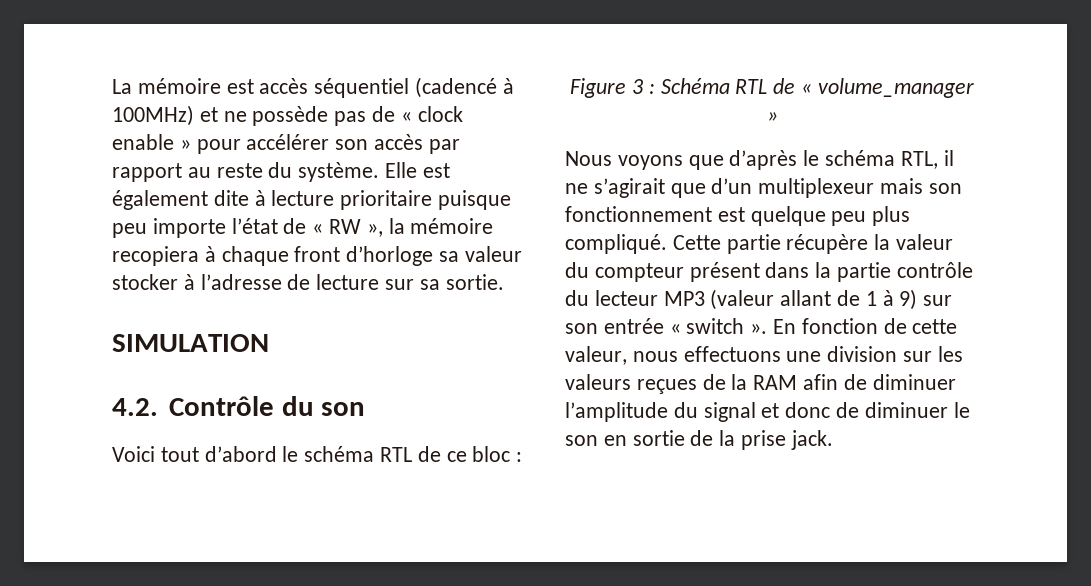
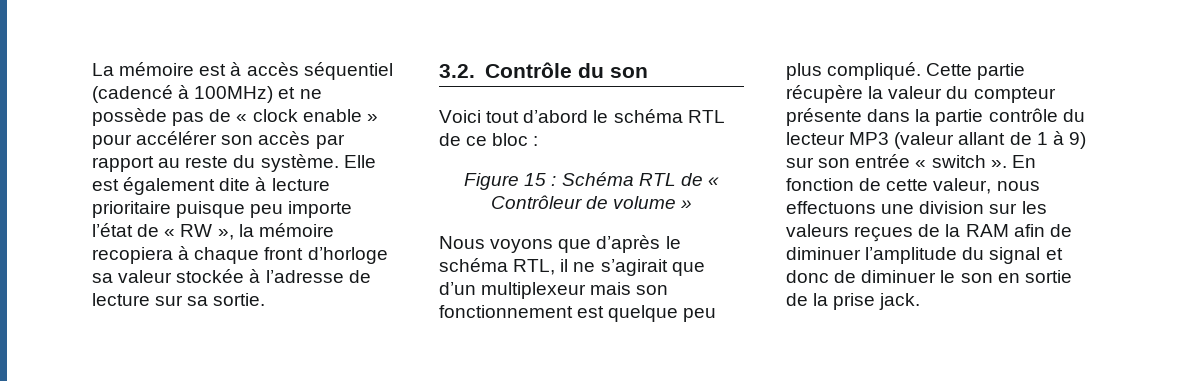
(254, 86) none -> [230,62,242,76] à
[112,274,178,290] stocker -> [176,269,245,283] stockée
[112,334,269,352] [112,398,158,416] SIMULATION // 4.2. -> [439,64,475,78] 3.2.
[631,79,643,94] 3 -> [524,173,547,186] 15
[817,78,974,98] volume_manager -> [490,195,677,209] Contrôleur de volume
[689,262,760,282] présent -> [786,108,862,126] présente

